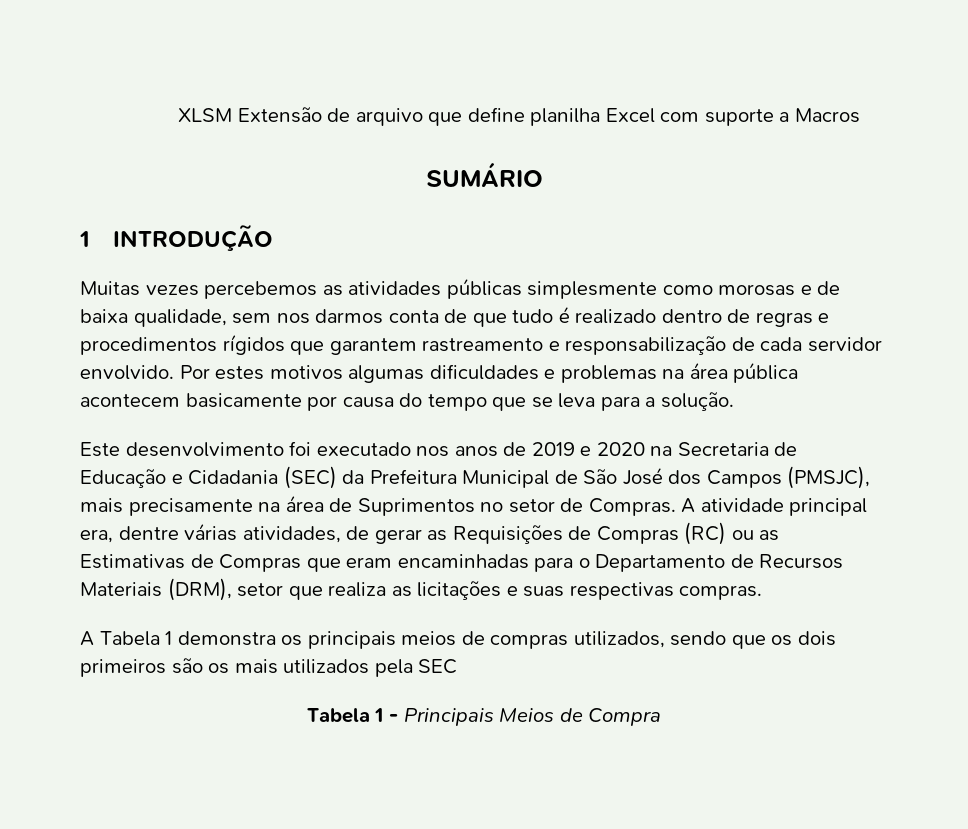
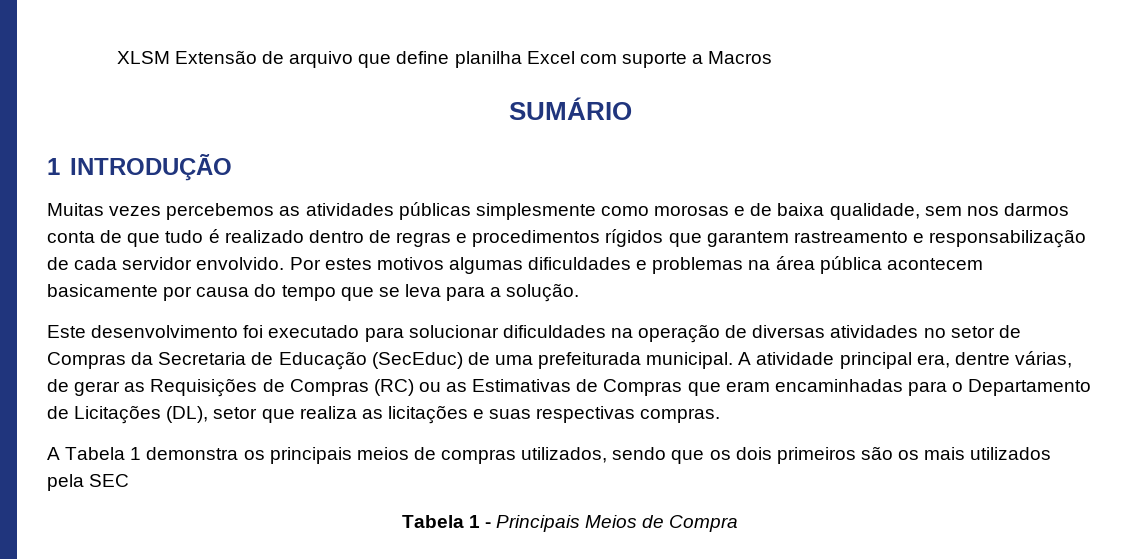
[416,442,798,457] [80,466,871,489] [80,495,676,516] nos anos de 2019 e 2020 na Secretaria de Educação e Cidadania (SEC) da Prefeitura Municipal de São José dos Campos (PMSJC), mais precisamente na área de Suprimentos no setor de Compras. -> [364,324,1021,343] [47,351,734,370] para solucionar dificuldades na operação de diversas atividades no setor de Compras da Secretaria de Educação (SecEduc) de uma prefeiturada municipal.
[184,523,341,543] várias atividades, -> [1014,351,1072,368] várias,
[759,554,844,569] [80,578,232,601] Recursos Materiais (DRM), -> [74,405,209,424] Licitações (DL),

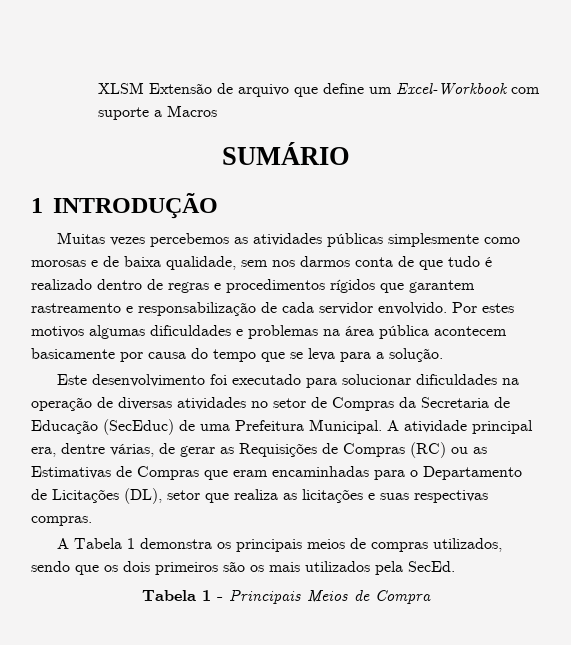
[454,51,575,68] planilha Excel -> [368,83,508,95] um Excel-Workbook
[538,352,734,369] prefeiturada municipal. -> [235,419,382,434] Prefeitura Municipal.
[89,474,130,487] SEC -> [408,561,455,572] SecEd.

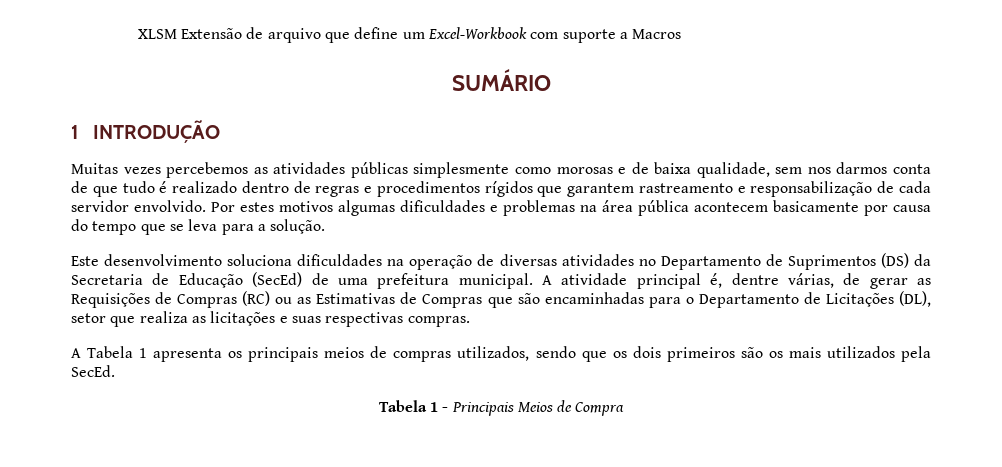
[210,374,412,388] foi executado para solucionar -> [227,254,293,266] soluciona
[273,397,394,411] setor de Compras -> [660,253,909,270] Departamento de Suprimentos (DS)
[103,419,174,435] (SecEduc) -> [252,272,303,287] (SecEd)
[235,419,382,434] Prefeitura Municipal. -> [377,273,533,289] prefeitura municipal.
[31,447,56,457] era, -> [710,273,723,288] é,
[233,470,268,477] eram -> [517,293,540,304] são
[140,538,213,549] demonstra -> [153,348,223,362] apresenta

